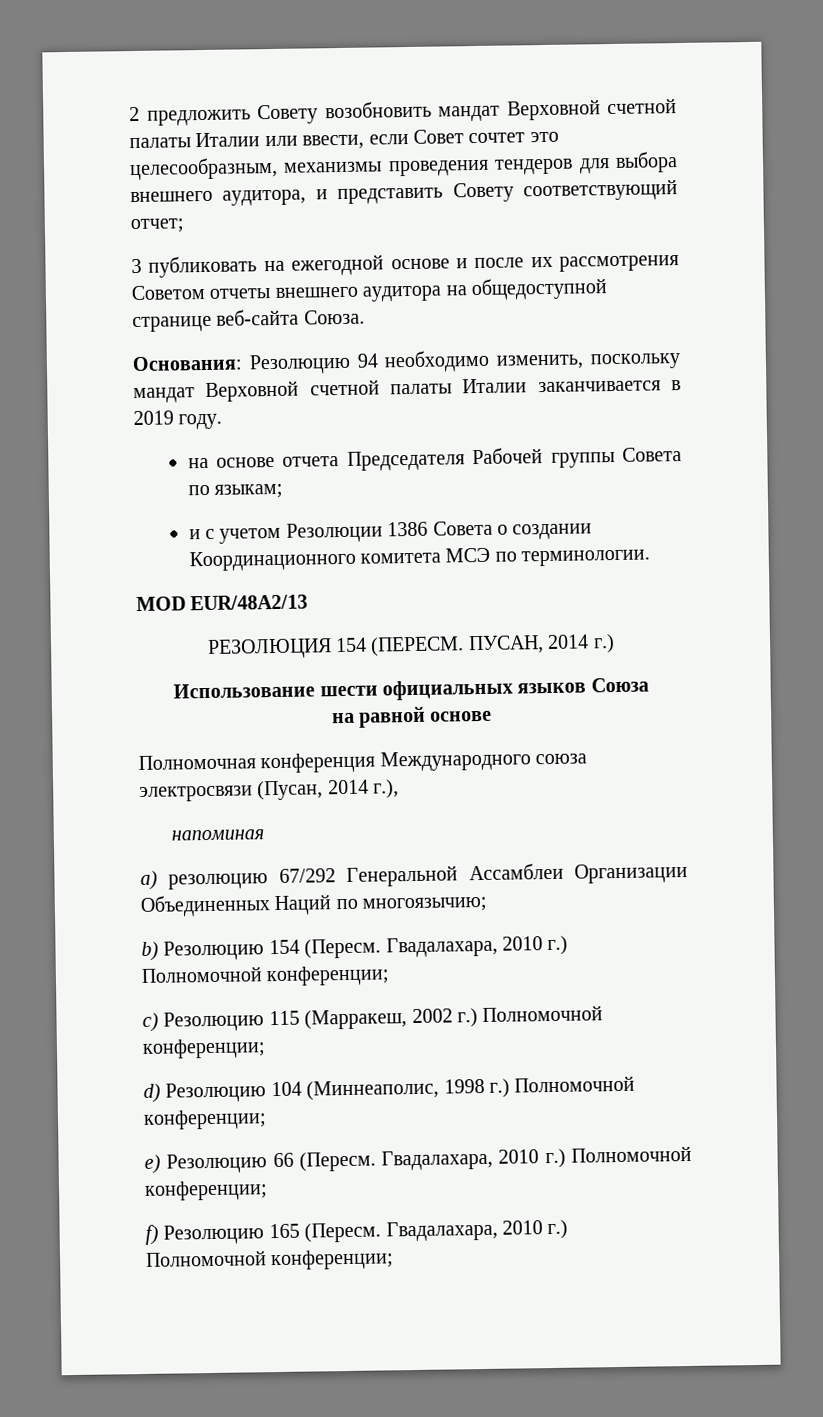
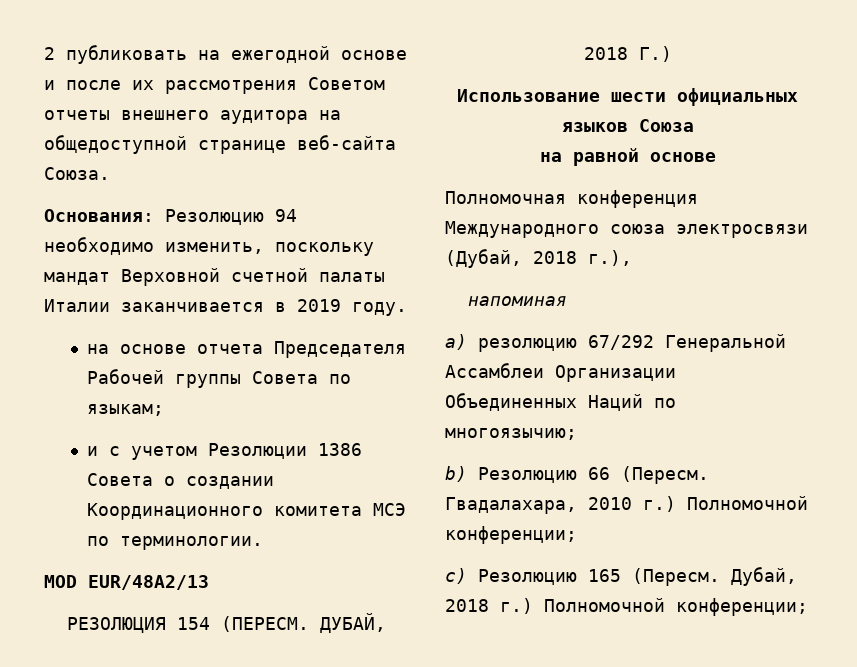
[146,98,677,126] [129,129,559,150] [129,151,678,181] [130,179,678,206] [130,218,184,234] [131,258,142,274] предложить Совету возобновить мандат Верховной счетной палаты Италии или ввести, если Совет сочтет это целесообразным, механизмы проведения тендеров для выбора внешнего аудитора, и представить Совету соответствующий отчет; // 3 -> (55, 53) none
[467,634,615,655] ПУСАН, 2014 г.) -> [320,613,386,633] [583,46,672,62] ДУБАЙ, 2018 Г.)
[257,779,369,801] (Пусан, 2014 -> [445,249,577,268] (Дубай, 2018
[268,939,300,955] 154 -> [588,467,610,480] 66
[268,1005,604,1030] [142,1038,266,1059] [143,1075,636,1103] [143,1109,267,1130] [144,1145,692,1174] [144,1180,268,1201] [145,1219,569,1245] [145,1249,395,1271] 115 (Марракеш, 2002 г.) Полномочной конференции; // d) Резолюцию 104 (Миннеаполис, 1998 г.) Полномочной конференции; // e) Резолюцию 66 (Пересм. Гвадалахара, 2010 г.) Полномочной конференции; // f) Резолюцию 165 (Пересм. Гвадалахара, 2010 г.) Полномочной конференции; -> [588,567,797,586] [445,598,808,616] 165 (Пересм. Дубай, 2018 г.) Полномочной конференции;

